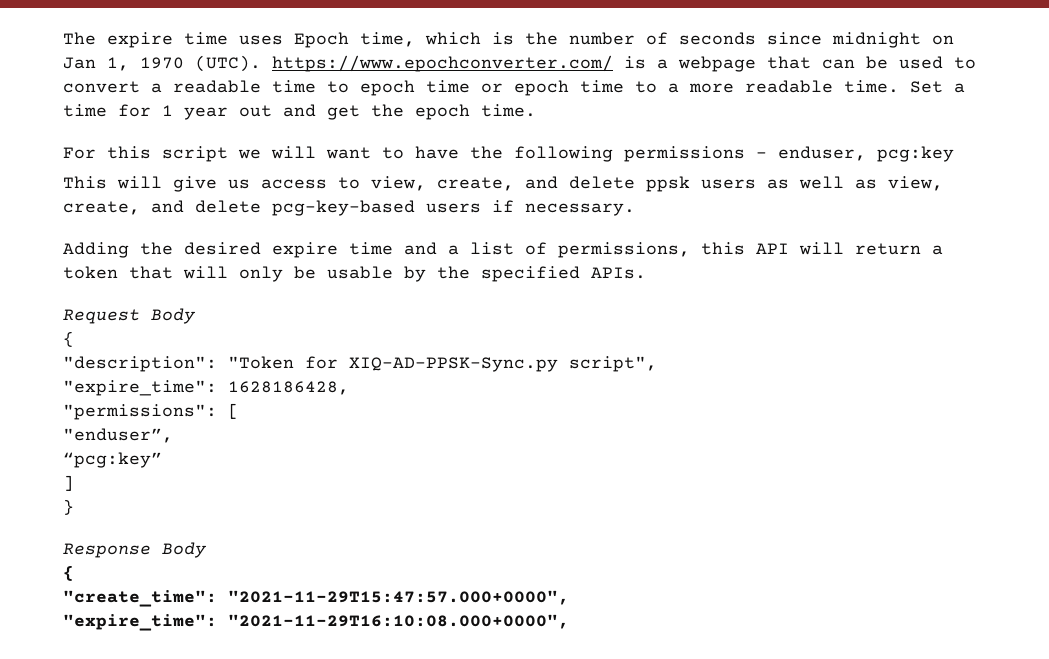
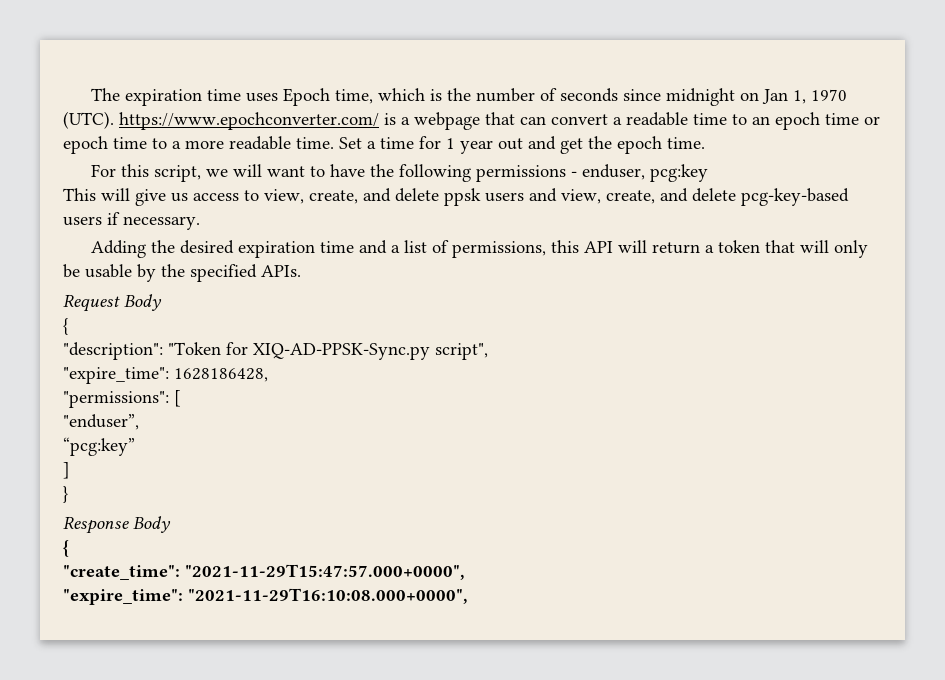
[107,32,173,48] expire -> [125,89,203,106] expiration
[866,56,976,69] be used to -> (546, 120) none
(349, 87) none -> [752,116,770,125] an
[162,146,228,162] script -> [154,165,202,182] script,
[767,176,877,189] as well as -> [529,188,557,202] and
[272,242,338,258] expire -> [238,241,316,258] expiration

